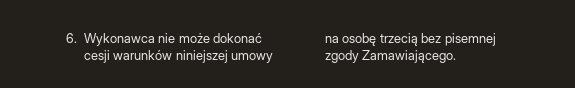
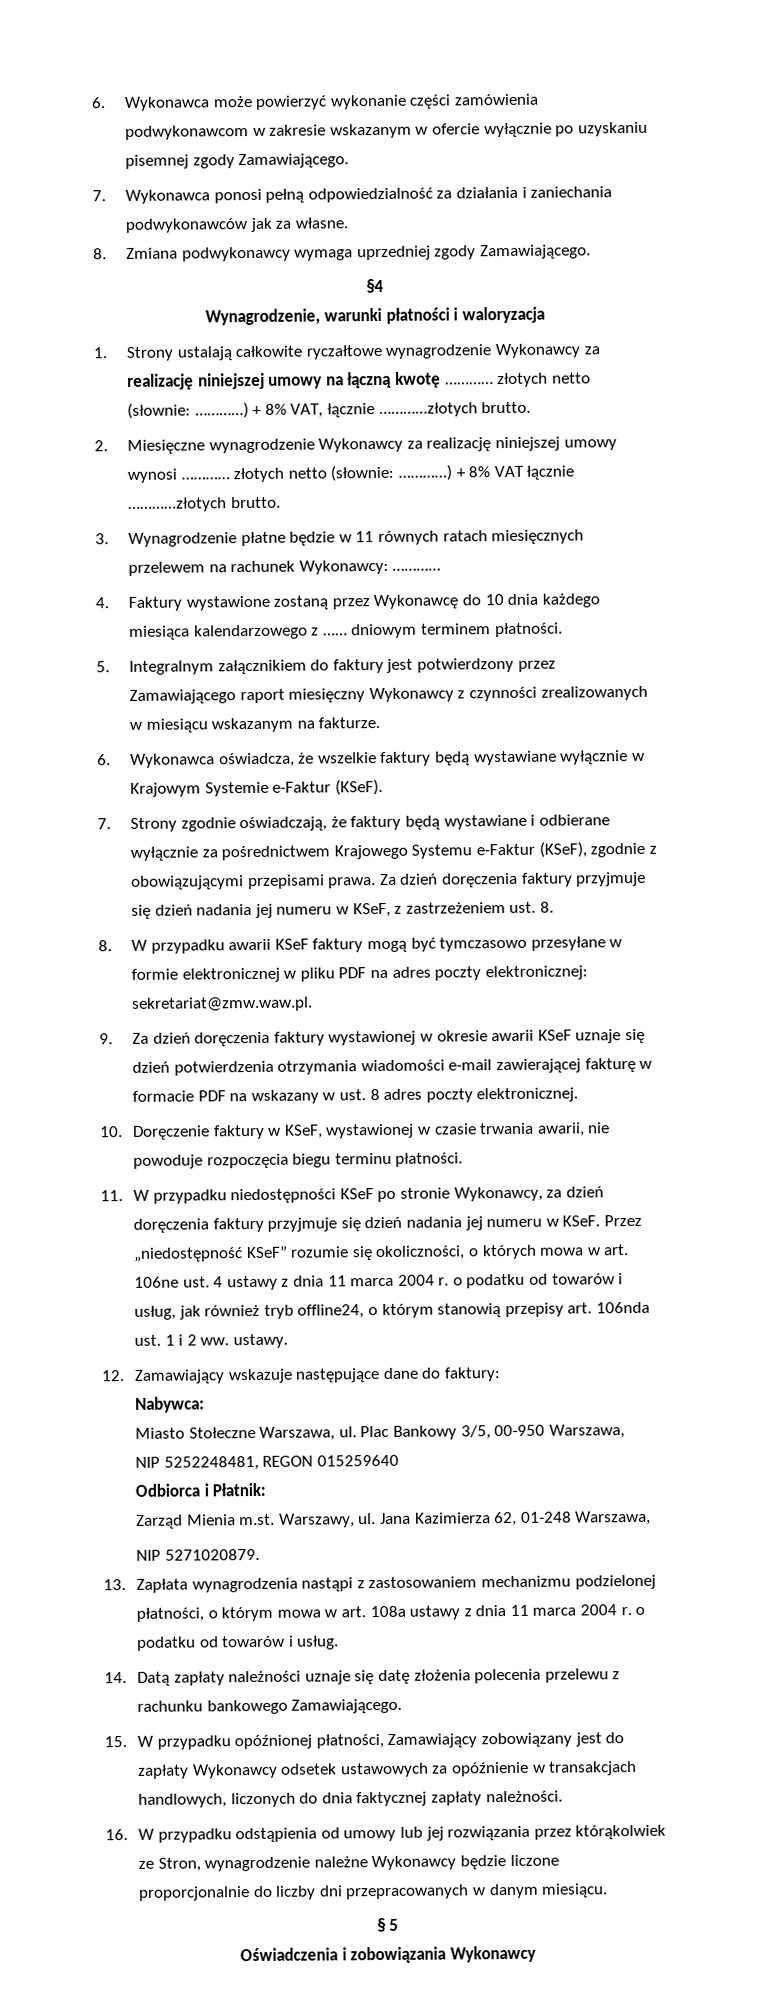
[66,33,263,46] [83,50,274,63] [324,33,496,46] [324,50,457,63] 6. Wykonawca nie może dokonać cesji warunków niniejszej umowy na osobę trzecią bez pisemnej zgody Zamawiającego. -> [91,93,538,111] [124,121,648,140] [124,153,350,169] [92,186,613,204] [124,217,348,233] [93,244,591,262] [366,278,384,294] [205,306,545,326] [93,343,600,361] [126,371,591,390] [126,401,532,419] [94,436,617,454] [126,464,575,483] [127,496,281,512] [95,529,585,547] [127,559,442,576] [95,593,600,611] [128,622,563,640] [96,657,556,675] [128,685,648,704] [128,716,381,733] [97,750,645,768] [129,778,383,797] [97,814,610,832] [129,841,657,861] [130,871,647,890] [130,901,554,919] [98,936,623,954] [130,965,588,983] [130,996,313,1012] [99,1028,645,1047] [131,1057,653,1076] [131,1087,579,1105] [99,1122,611,1140] [132,1152,464,1169] [100,1186,604,1204] [132,1214,642,1233] [132,1244,630,1262] [133,1273,624,1291] [133,1301,650,1320] [133,1333,288,1349] [101,1367,501,1384] [134,1396,205,1413] [134,1424,625,1441] [134,1454,399,1471] [134,1482,267,1497] [135,1510,652,1529] [135,1548,260,1561] [103,1574,656,1593] [135,1604,646,1622] [136,1635,340,1651] [104,1668,621,1686] [136,1698,403,1715] [104,1732,625,1750] [137,1761,638,1779] [137,1790,563,1808] [105,1824,667,1843] [137,1854,559,1872] [137,1883,609,1901] [376,1917,400,1933] [240,1945,536,1964] 6. Wykonawca może powierzyć wykonanie części zamówienia podwykonawcom w zakresie wskazanym w ofercie wyłącznie po uzyskaniu pisemnej zgody Zamawiającego. // 7. Wykonawca ponosi pełną odpowiedzialność za działania i zaniechania podwykonawców jak za własne. // 8. Zmiana podwykonawcy wymaga uprzedniej zgody Zamawiającego. // §4 // Wynagrodzenie, warunki płatności i waloryzacja // 1. Strony ustalają całkowite ryczałtowe wynagrodzenie Wykonawcy za realizację niniejszej umowy na łączną kwotę ………… złotych netto (słownie: …………) + 8% VAT, łącznie …………złotych brutto. // 2. Miesięczne wynagrodzenie Wykonawcy za realizację niniejszej umowy wynosi ………… złotych netto (słownie: …………) + 8% VAT łącznie …………złotych brutto. // 3. Wynagrodzenie płatne będzie w 11 równych ratach miesięcznych przelewem na rachunek Wykonawcy: ………… // 4. Faktury wystawione zostaną przez Wykonawcę do 10 dnia każdego miesiąca kalendarzowego z …… dniowym terminem płatności. // 5. Integralnym załącznikiem do faktury jest potwierdzony przez Zamawiającego raport miesięczny Wykonawcy z czynności zrealizowanych w miesiącu wskazanym na fakturze. // 6. Wykonawca oświadcza, że wszelkie faktury będą wystawiane wyłącznie w Krajowym Systemie e-Faktur (KSeF). // 7. Strony zgodnie oświadczają, że faktury będą wystawiane i odbierane wyłącznie za pośrednictwem Krajowego Systemu e-Faktur (KSeF), zgodnie z obowiązującymi przepisami prawa. Za dzień doręczenia faktury przyjmuje się dzień nadania jej numeru w KSeF, z zastrzeżeniem ust. 8. // 8. W przypadku awarii KSeF faktury mogą być tymczasowo przesyłane w formie elektronicznej w pliku PDF na adres poczty elektronicznej: sekretariat@zmw.waw.pl. // 9. Za dzień doręczenia faktury wystawionej w okresie awarii KSeF uznaje się dzień potwierdzenia otrzymania wiadomości e-mail zawierającej fakturę w formacie PDF na wskazany w ust. 8 adres poczty elektronicznej. // 10. Doręczenie faktury w KSeF, wystawionej w czasie trwania awarii, nie powoduje rozpoczęcia biegu terminu płatności. // 11. W przypadku niedostępności KSeF po stronie Wykonawcy, za dzień doręczenia faktury przyjmuje się dzień nadania jej numeru w KSeF. Przez „niedostępność KSeF” rozumie się okoliczności, o których mowa w art. 106ne ust. 4 ustawy z dnia 11 marca 2004 r. o podatku od towarów i usług, jak również tryb offline24, o którym stanowią przepisy art. 106nda ust. 1 i 2 ww. ustawy. // 12. Zamawiający wskazuje następujące dane do faktury: // Nabywca: // Miasto Stołeczne Warszawa, ul. Plac Bankowy 3/5, 00-950 Warszawa, // NIP 5252248481, REGON 015259640 // Odbiorca i Płatnik: // Zarząd Mienia m.st. Warszawy, ul. Jana Kazimierza 62, 01-248 Warszawa, // NIP 5271020879. // 13. Zapłata wynagrodzenia nastąpi z zastosowaniem mechanizmu podzielonej płatności, o którym mowa w art. 108a ustawy z dnia 11 marca 2004 r. o podatku od towarów i usług. // 14. Datą zapłaty należności uznaje się datę złożenia polecenia przelewu z rachunku bankowego Zamawiającego. // 15. W przypadku opóźnionej płatności, Zamawiający zobowiązany jest do zapłaty Wykonawcy odsetek ustawowych za opóźnienie w transakcjach handlowych, liczonych do dnia faktycznej zapłaty należności. // 16. W przypadku odstąpienia od umowy lub jej rozwiązania przez którąkolwiek ze Stron, wynagrodzenie należne Wykonawcy będzie liczone proporcjonalnie do liczby dni przepracowanych w danym miesiącu. // § 5 // Oświadczenia i zobowiązania Wykonawcy

